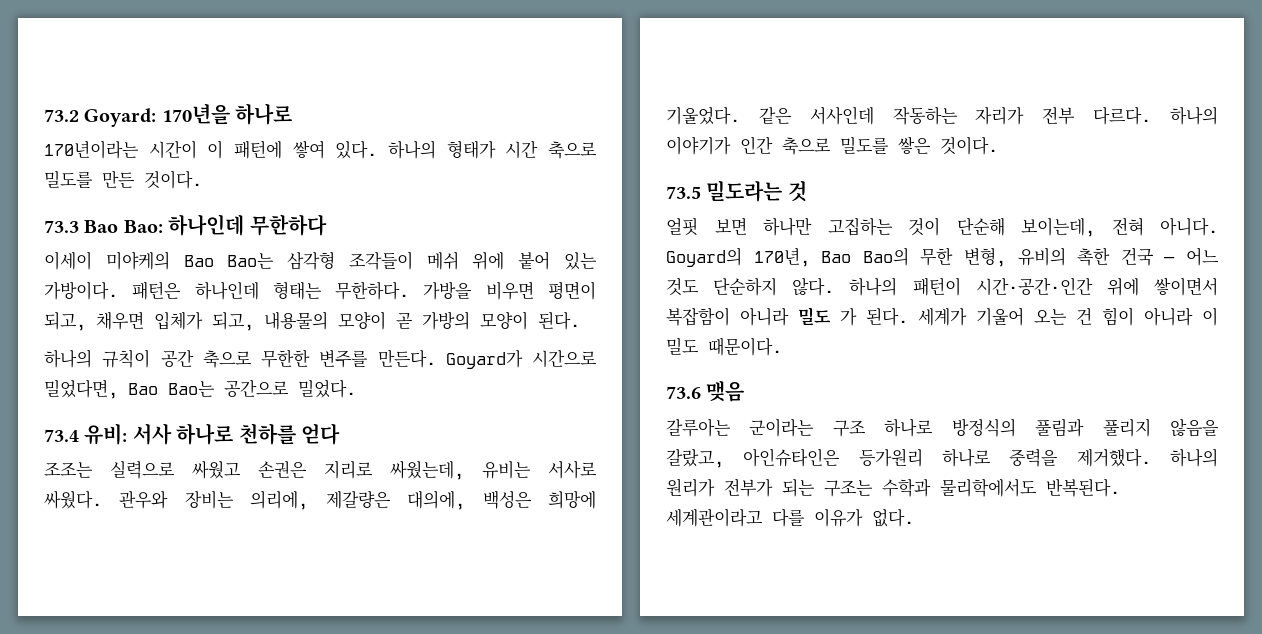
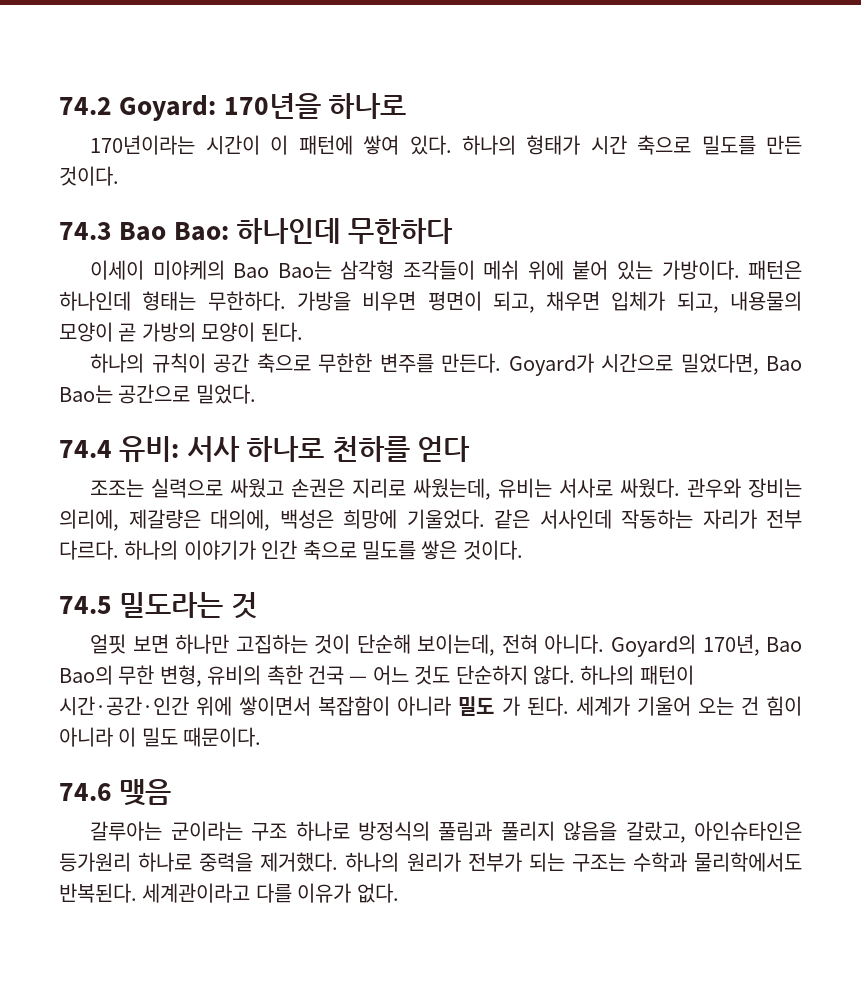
[44,109,79,122] 73.2 -> [59,97,112,115] 74.2
[44,220,79,233] 73.3 -> [59,222,112,240] 74.3
[44,429,79,442] 73.4 -> [59,440,112,458] 74.4
[666,186,701,199] 73.5 -> [59,596,112,614] 74.5
[666,386,701,399] 73.6 -> [59,783,112,801] 74.6

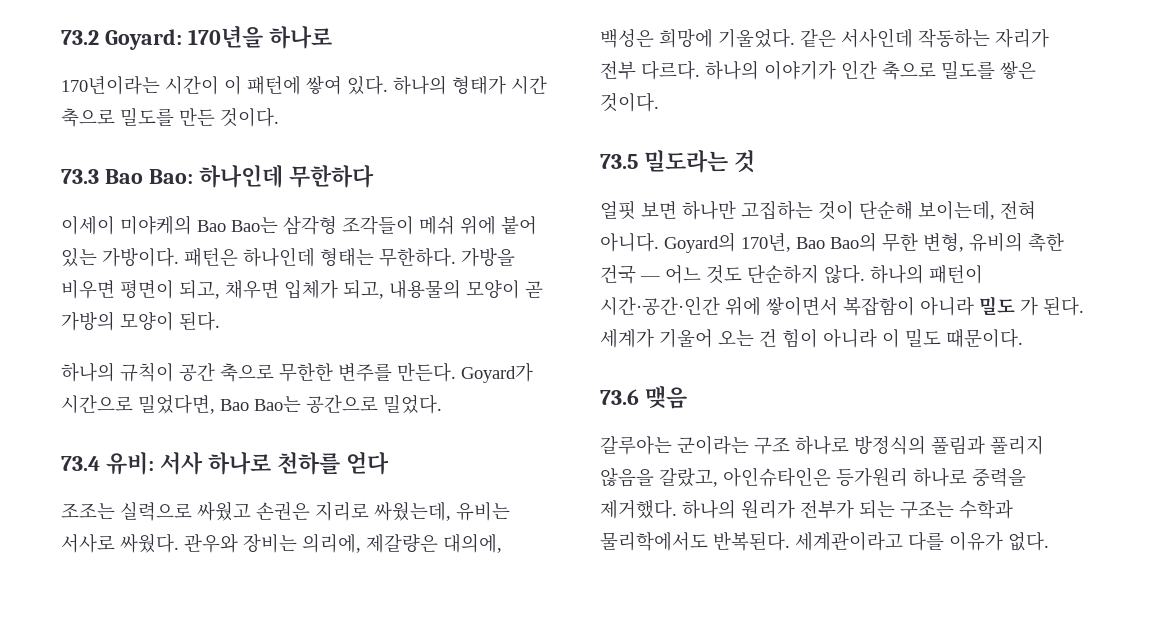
[59,97,112,115] 74.2 -> [61,30,99,45] 73.2
[59,222,112,240] 74.3 -> [61,169,99,184] 73.3
[59,440,112,458] 74.4 -> [61,456,100,471] 73.4
[59,596,112,614] 74.5 -> [600,154,638,169] 73.5
[59,783,112,801] 74.6 -> [600,389,639,405] 73.6

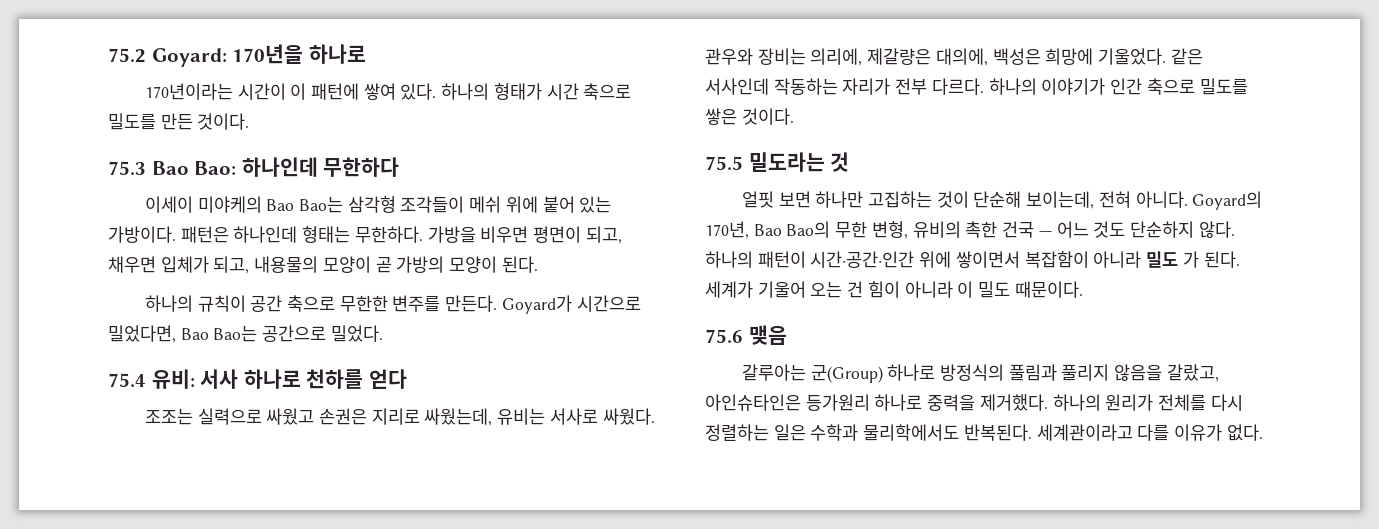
[61,30,99,45] 73.2 -> [108,48,146,63] 75.2
[61,169,99,184] 73.3 -> [108,161,146,175] 75.3
[61,456,100,471] 73.4 -> [108,373,146,387] 75.4
[600,154,638,169] 73.5 -> [705,156,743,170] 75.5
[600,389,639,405] 73.6 -> [705,329,743,343] 75.6
[677,436,790,455] 군이라는 구조 -> [810,365,883,383] 군(Group)
[800,500,954,519] 전부가 되는 구조는 -> [1158,394,1243,411] [705,424,806,441] 전체를 다시 정렬하는 일은

